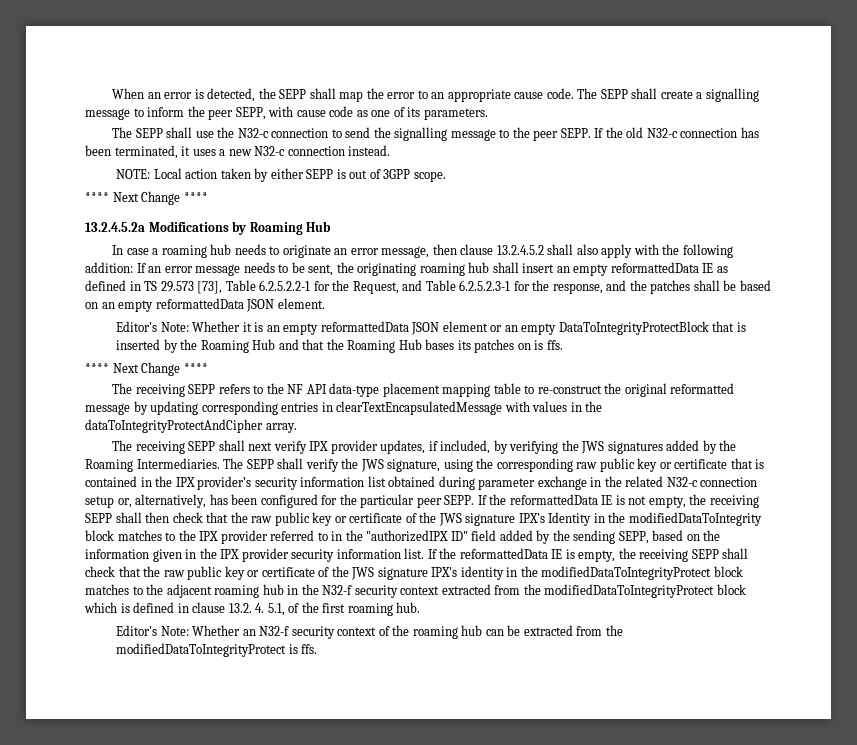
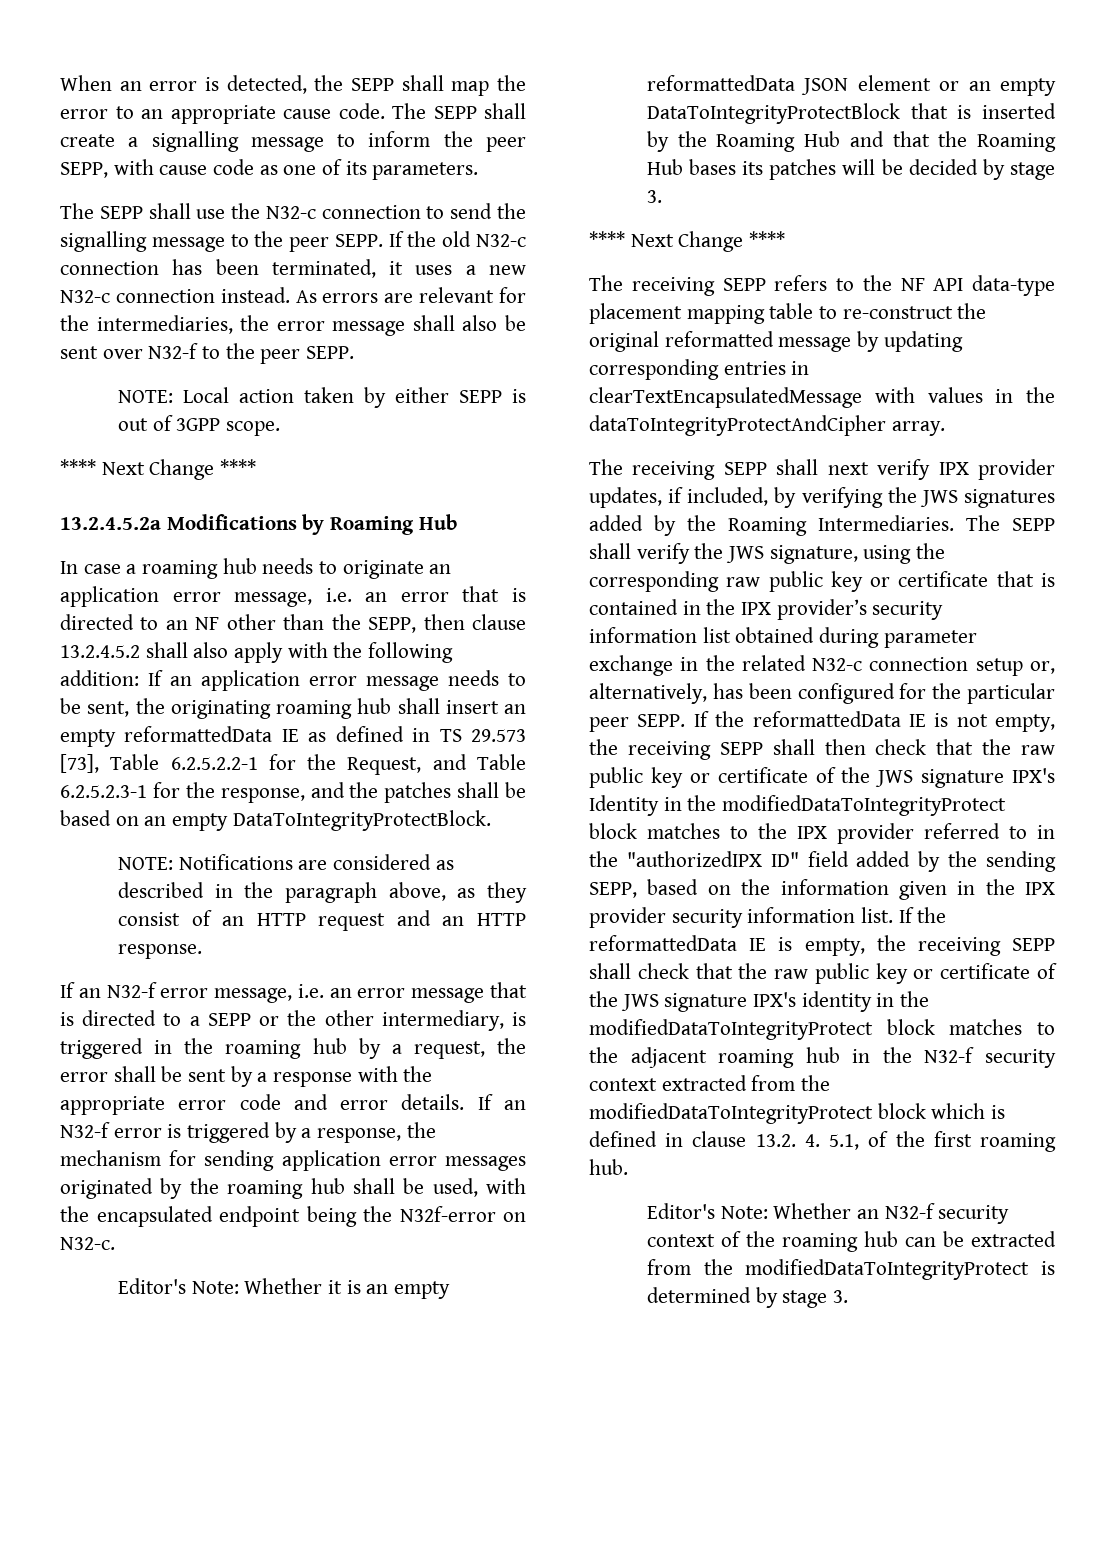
(391, 150) none -> [295,287,526,303] [60,315,526,336] [60,343,355,364] As errors are relevant for the intermediaries, the error message shall also be sent over N32-f to the peer SEPP.
[350,246,430,258] error message, -> [60,586,526,607] [60,614,417,633] application error message, i.e. an error that is directed to an NF other than the SEPP,
(162, 269) none -> [201,670,300,691] application
[155,298,325,312] reformattedData JSON element. -> [232,810,491,831] [117,854,454,870] [117,882,527,903] [117,910,526,931] [117,944,202,959] [60,982,527,1003] [60,1010,526,1031] [60,1038,526,1059] [60,1066,433,1087] [60,1094,526,1115] [60,1122,436,1143] [60,1150,526,1171] [60,1178,526,1199] [60,1206,526,1227] [60,1237,115,1250] DataToIntegrityProtectBlock. // NOTE: Notifications are considered as described in the paragraph above, as they consist of an HTTP request and an HTTP response. // If an N32-f error message, i.e. an error message that is directed to a SEPP or the other intermediary, is triggered in the roaming hub by a request, the error shall be sent by a response with the appropriate error code and error details. If an N32-f error is triggered by a response, the mechanism for sending application error messages originated by the roaming hub shall be used, with the encapsulated endpoint being the N32f-error on N32-c.
[517,340,563,350] on is ffs. -> [842,159,1055,180] [646,190,662,203] will be decided by stage 3.
[628,512,762,526] modifiedDataToIntegrity -> [722,795,1007,816] modifiedDataToIntegrityProtect
[301,644,318,654] ffs. -> [646,1287,848,1308] determined by stage 3.

